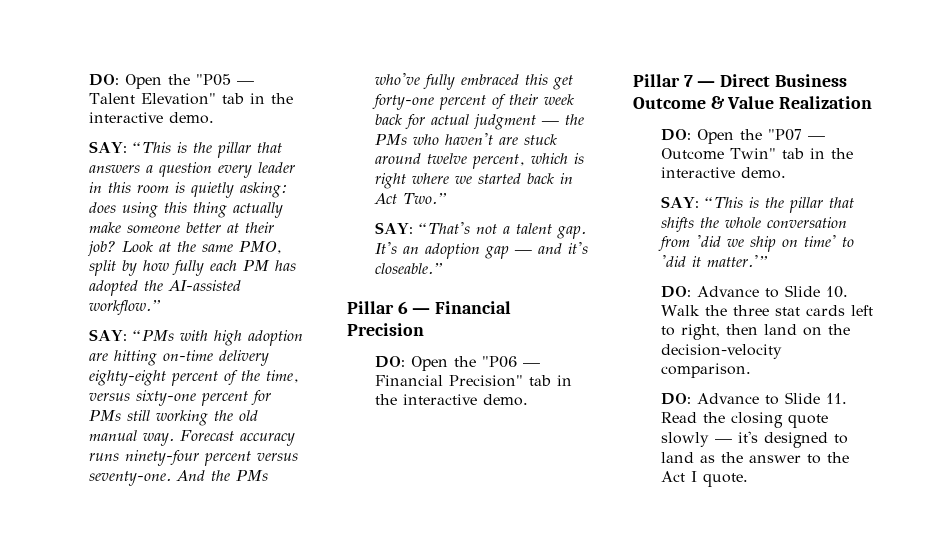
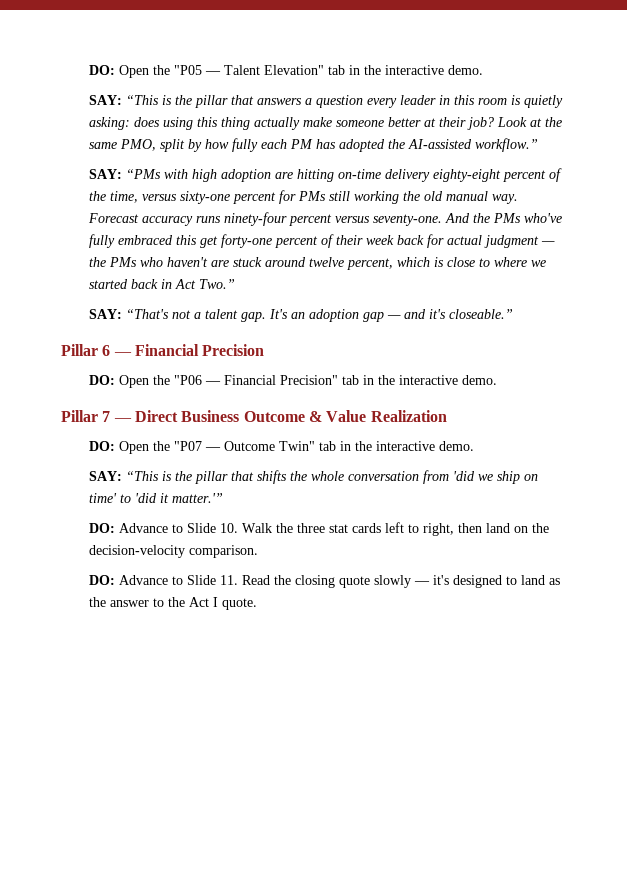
[374,173,406,189] right -> [446,257,490,267] close to

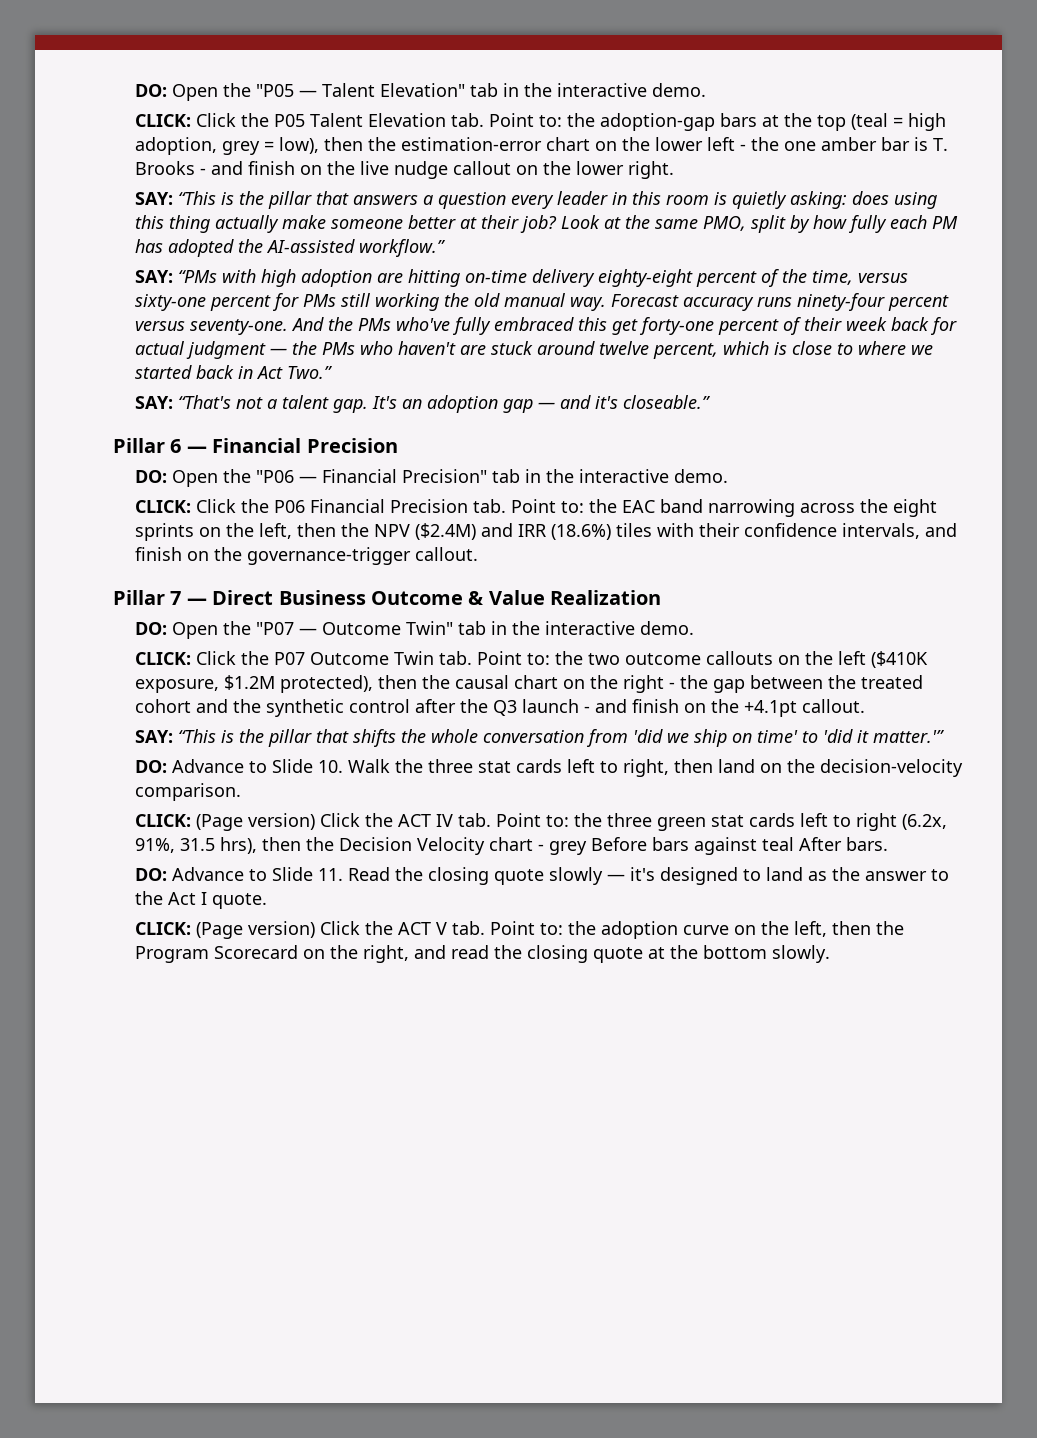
(483, 70) none -> [135,113,947,131] [135,137,949,155] [135,161,675,179] // CLICK: Click the P05 Talent Elevation tab. Point to: the adoption-gap bars at the top (teal = high adoption, grey = low), then the estimation-error chart on the lower left - the one amber bar is T. Brooks - and finish on the live nudge callout on the lower right.
(497, 380) none -> [135,499,938,517] [135,523,958,541] [135,547,479,565] // CLICK: Click the P06 Financial Precision tab. Point to: the EAC band narrowing across the eight sprints on the left, then the NPV ($2.4M) and IRR (18.6%) tiles with their confidence intervals, and finish on the governance-trigger callout.
(474, 446) none -> [135,651,929,668] [135,675,924,693] [135,699,866,717] // CLICK: Click the P07 Outcome Twin tab. Point to: the two outcome callouts on the left ($410K exposure, $1.2M protected), then the causal chart on the right - the gap between the treated cohort and the synthetic control after the Q3 launch - and finish on the +4.1pt callout.
(258, 551) none -> [135,813,948,831] [135,837,889,855] // CLICK: (Page version) Click the ACT IV tab. Point to: the three green stat cards left to right (6.2x, 91%, 31.5 hrs), then the Decision Velocity chart - grey Before bars against teal After bars.
(257, 604) none -> [135,921,905,939] [135,945,831,963] // CLICK: (Page version) Click the ACT V tab. Point to: the adoption curve on the left, then the Program Scorecard on the right, and read the closing quote at the bottom slowly.

